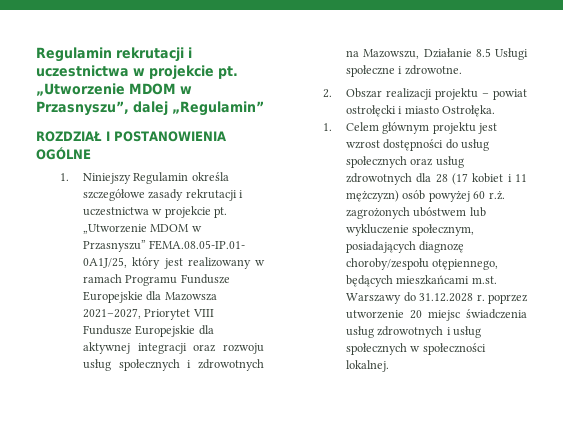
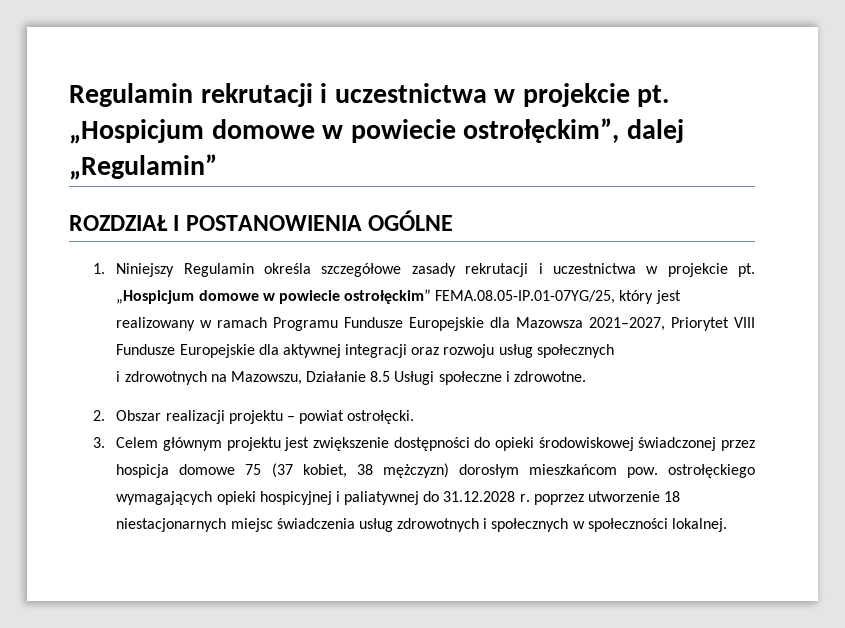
[36,83,192,96] [36,101,129,116] „Utworzenie MDOM w Przasnyszu”, -> [69,118,620,144] „Hospicjum domowe w powiecie ostrołęckim”,
[83,224,202,234] [83,240,246,252] [83,257,128,268] „Utworzenie MDOM w Przasnyszu” FEMA.08.05-IP.01- 0A1J/25, -> [116,289,616,304] „Hospicjum domowe w powiecie ostrołęckim” FEMA.08.05-IP.01-07YG/25,
(180, 365) none -> (614, 351) //
[346,105,496,117] [322,123,332,131] ostrołęcki i miasto Ostrołęka. // 1. -> [347,410,415,424] [92,437,105,448] ostrołęcki. // 3.
[346,140,381,149] wzrost -> [312,437,389,451] zwiększenie
[461,139,490,151] [346,156,464,168] [346,173,527,185] [346,190,505,202] [346,207,486,219] [346,224,475,236] [346,241,465,253] [346,258,499,270] [346,275,497,287] [346,293,402,304] usług społecznych oraz usług zdrowotnych dla 28 (17 kobiet i 11 mężczyzn) osób powyżej 60 r.ż. zagrożonych ubóstwem lub wykluczenie społecznym, posiadających diagnozę choroby/zespołu otępiennego, będących mieszkańcami m.st. Warszawy -> [494,437,755,451] [116,463,755,478] [116,491,420,505] opieki środowiskowej świadczonej przez hospicja domowe 75 (37 kobiet, 38 mężczyzn) dorosłym mieszkańcom pow. ostrołęckiego wymagających opieki hospicyjnej i paliatywnej
[410,310,423,319] 20 -> [664,491,681,502] [116,518,227,532] 18 niestacjonarnych
[453,326,482,338] usług -> (488, 523) none

